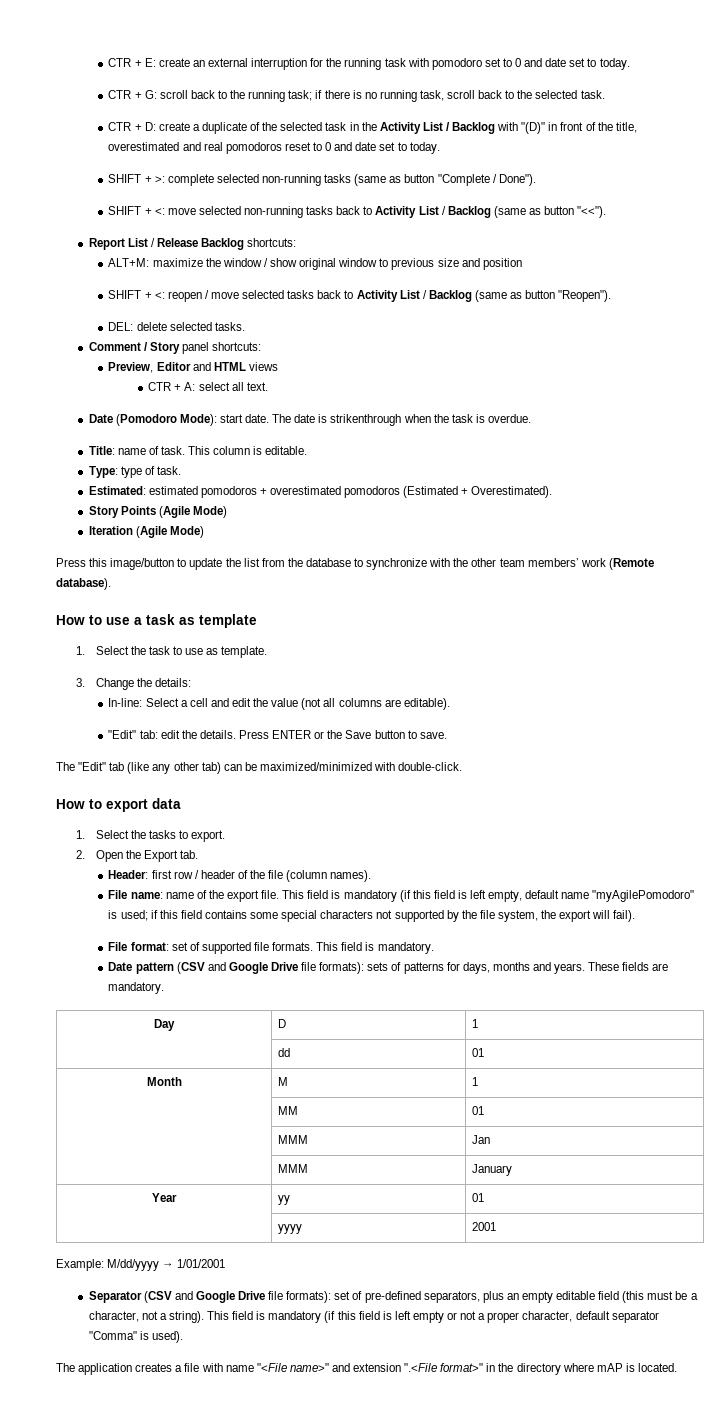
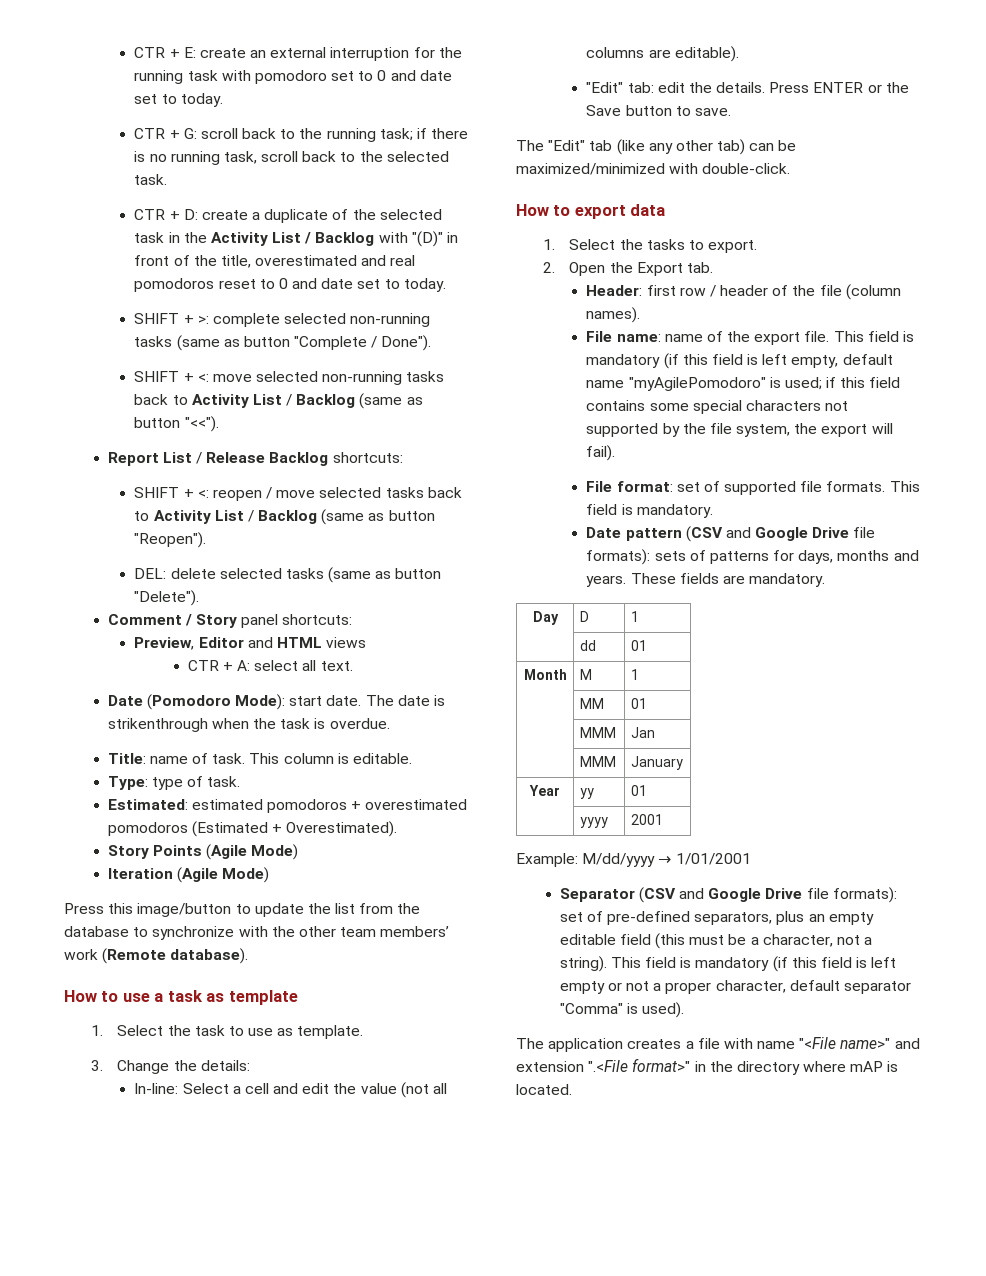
[108,258,522,270] // ALT+M: maximize the window / show original window to previous size and position -> (403, 457) none
[214,322,245,331] tasks. -> [285,567,442,583] [134,590,200,606] tasks (same as button "Delete").

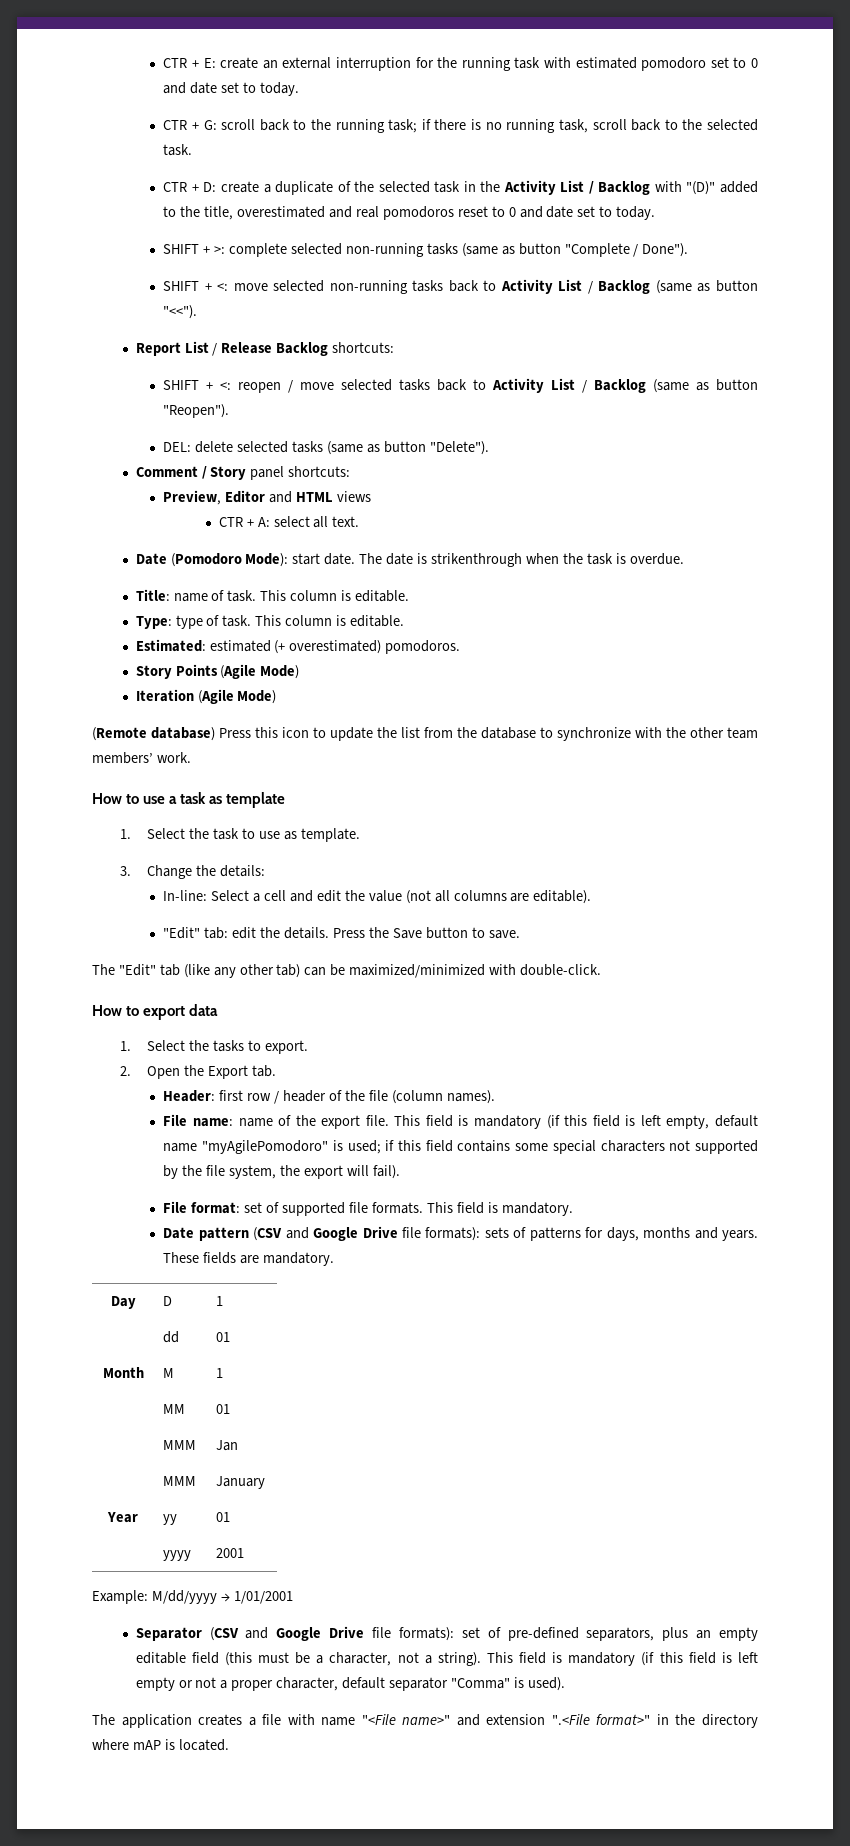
(251, 75) none -> [575,57,637,69] estimated
[447,232,459,243] [134,255,190,266] in front of -> [720,181,759,193] [163,206,177,217] added to
[107,799,468,813] [107,821,398,837] // Estimated: estimated pomodoros + overestimated pomodoros (Estimated + Overestimated). -> [255,615,405,627] [135,639,461,654] This column is editable. // Estimated: estimated (+ overestimated) pomodoros.
(270, 875) none -> [92,727,215,741] (Remote database)
[137,903,232,917] image/button -> [282,727,309,738] icon
[64,948,249,964] work (Remote database). -> [156,752,191,763] work.
[813,82,882,93] ENTER or -> (365, 933) none

